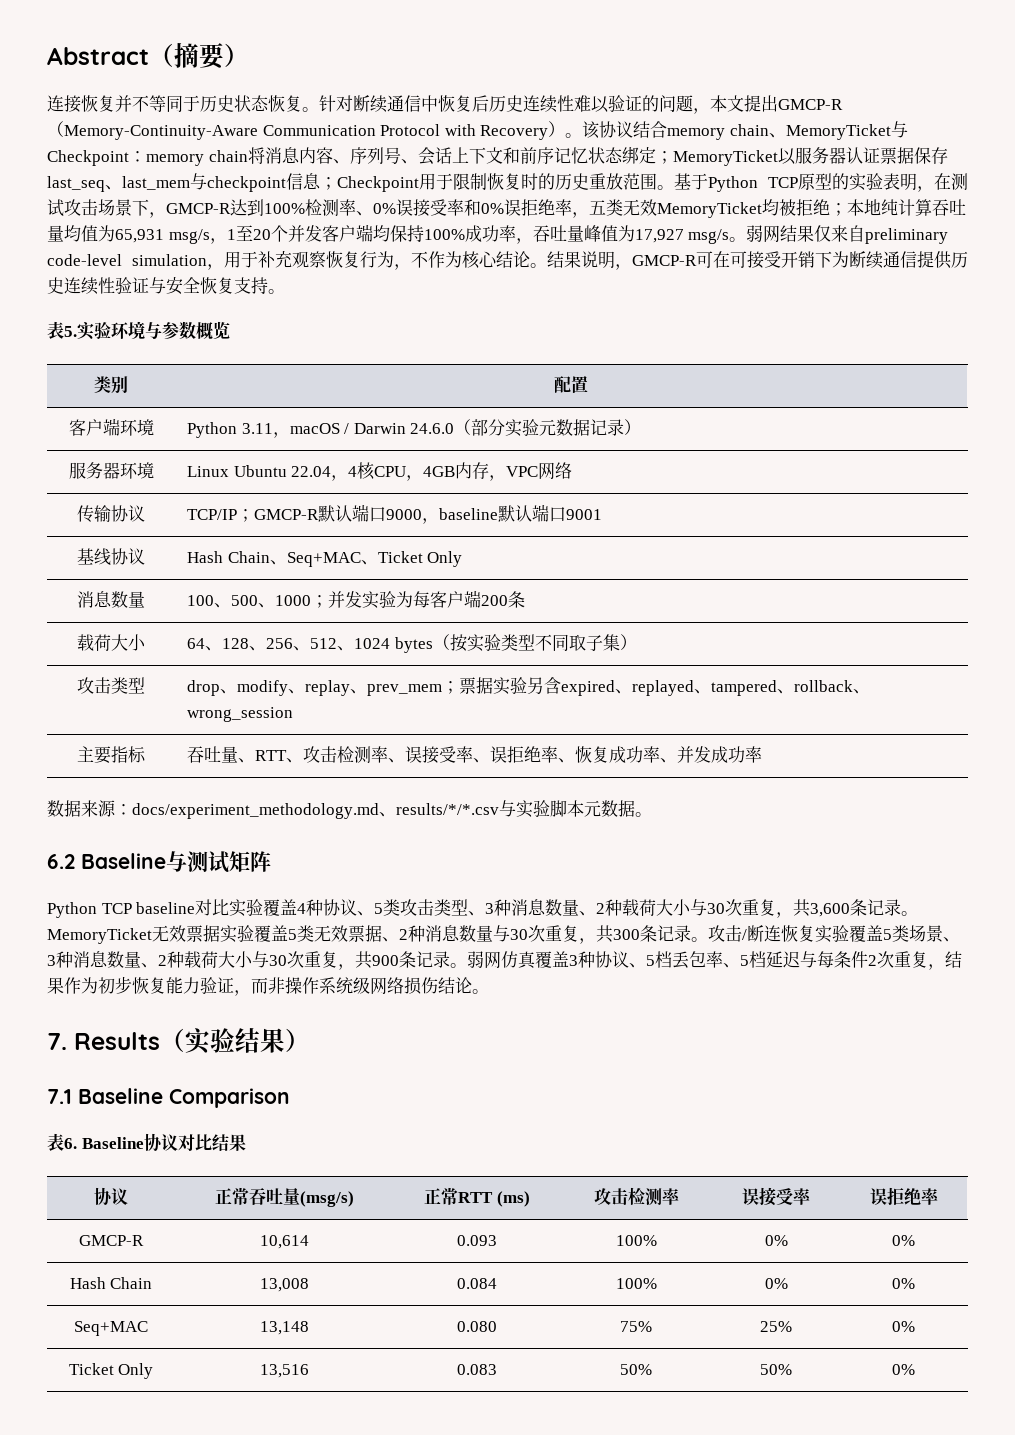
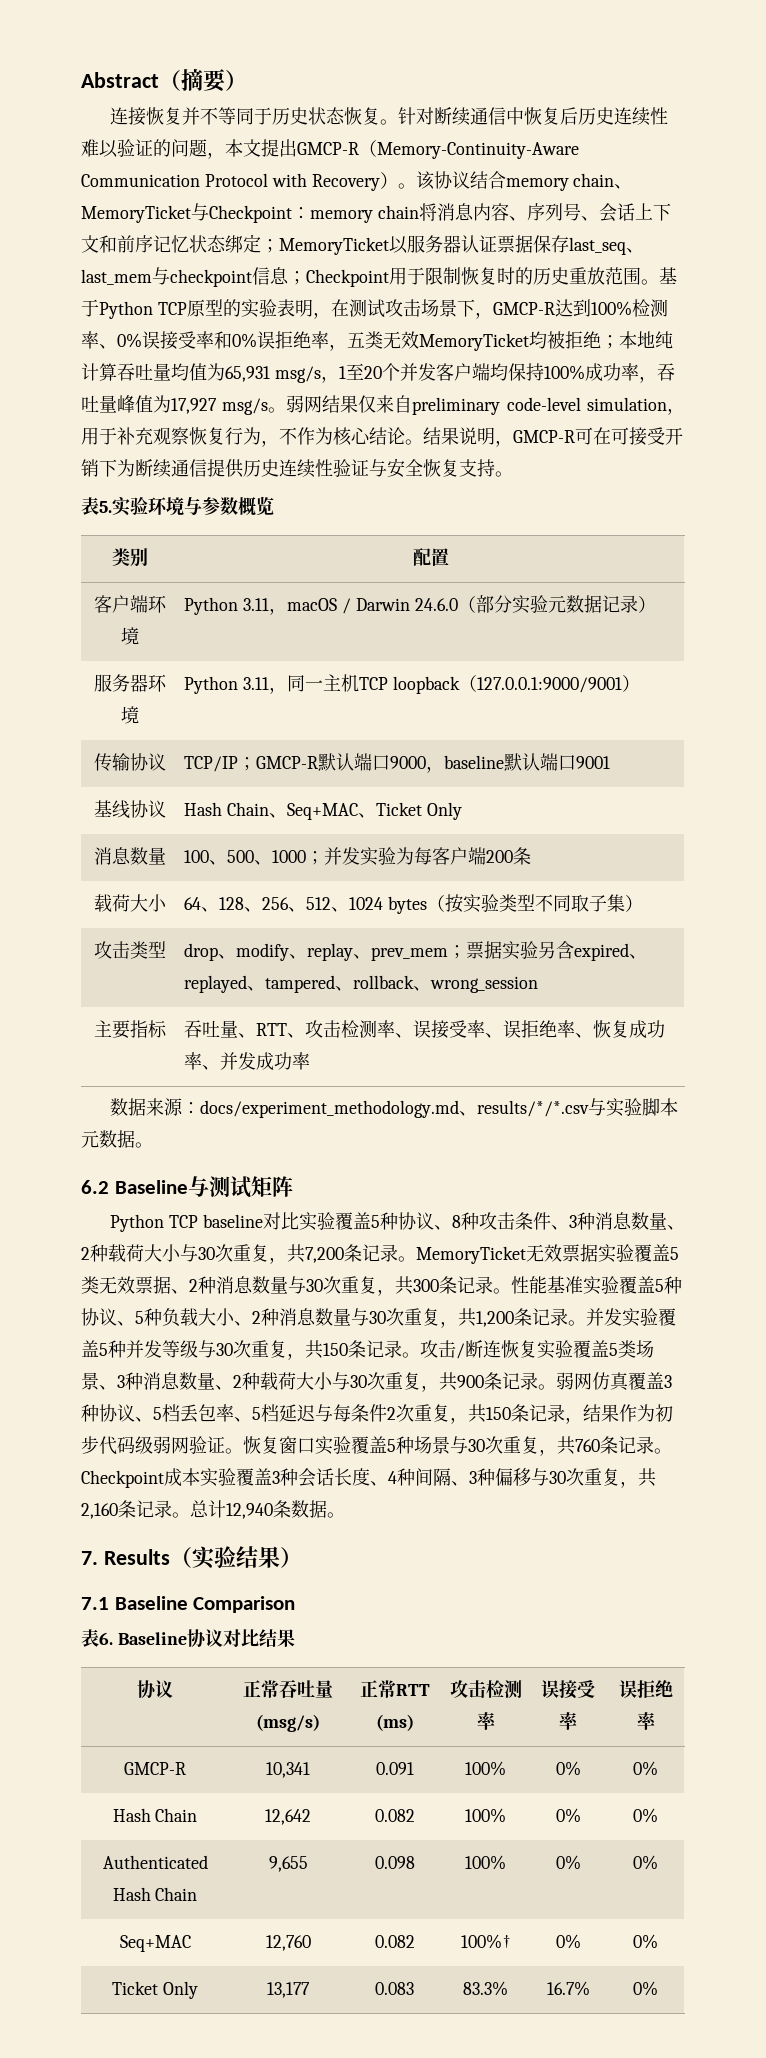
[187,462,573,481] Linux Ubuntu 22.04，4核CPU，4GB内存，VPC网络 -> [184,674,641,694] Python 3.11，同一主机TCP loopback（127.0.0.1:9000/9001）
[297,899,469,916] 4种协议、5类攻击类型 -> [371,1212,551,1230] 5种协议、8种攻击条件
[810,903,851,917] 3,600 -> [305,1247,344,1263] 7,200
(708, 939) none -> [511,1276,682,1295] [81,1308,676,1328] [81,1340,420,1360] 性能基准实验覆盖5种协议、5种负载大小、2种消息数量与30次重复，共1,200条记录。并发实验覆盖5种并发等级与30次重复，共150条记录。
[945,951,962,968] [47,976,472,996] 结果作为初步恢复能力验证，而非操作系统级网络损伤结论 -> [468,1404,673,1424] [81,1436,672,1456] [81,1468,656,1488] [81,1500,327,1519] 共150条记录，结果作为初步代码级弱网验证。恢复窗口实验覆盖5种场景与30次重复，共760条记录。Checkpoint成本实验覆盖3种会话长度、4种间隔、3种偏移与30次重复，共2,160条记录。总计12,940条数据
[260,1235,309,1249] [457,1235,497,1246] 10,614 | 0.093 -> [266,1762,310,1778] [375,1762,414,1775] 10,341 | 0.091
[260,1278,309,1292] [457,1278,497,1289] 13,008 | 0.084 -> [265,1809,311,1825] [374,1809,415,1822] [465,1808,506,1823] [555,1808,581,1823] [633,1808,658,1823] [102,1855,208,1869] [112,1887,198,1901] [268,1856,308,1872] [374,1856,415,1869] 12,642 | 0.082 | 100% | 0% | 0% // Authenticated Hash Chain | 9,655 | 0.098
[260,1321,309,1335] [457,1321,497,1332] [620,1321,652,1332] [760,1321,792,1332] 13,148 | 0.080 | 75% | 25% -> [265,1935,311,1951] [374,1935,415,1948] [460,1934,511,1949] [555,1934,581,1949] 12,760 | 0.082 | 100%† | 0%
[260,1364,309,1378] 13,516 -> [267,1982,310,1998] 13,177
[620,1364,652,1375] [760,1364,792,1375] 50% | 50% -> [463,1981,508,1996] [546,1981,590,1996] 83.3% | 16.7%

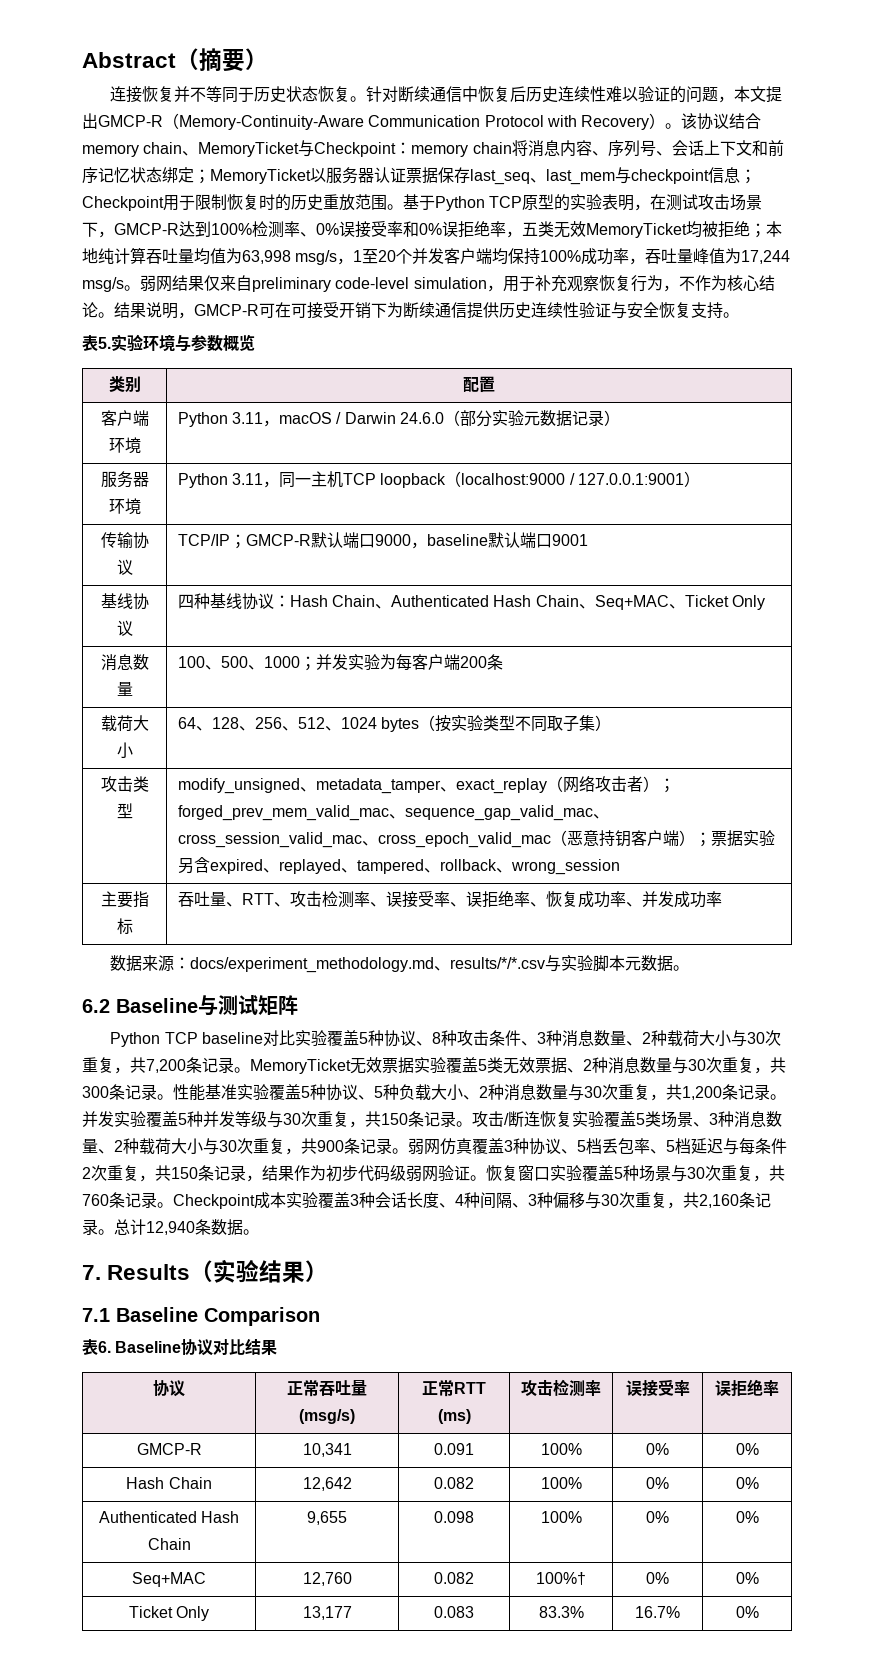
[225,366,270,382] 65,931 -> [242,250,291,264] 63,998
[171,398,217,414] 17,927 -> [741,250,791,264] 17,244
[477,677,623,693] 127.0.0.1:9000/9001 -> [461,473,684,485] localhost:9000 / 127.0.0.1:9001
(166, 809) none -> [177,593,490,610] 四种基线协议：Hash Chain、Authenticated
[184,943,449,961] drop、modify、replay、prev_mem -> [177,775,675,794] [177,805,609,821] [177,830,695,848] modify_unsigned、metadata_tamper、exact_replay（网络攻击者）；forged_prev_mem_valid_mac、sequence_gap_valid_mac、cross_session_valid_mac、cross_epoch_valid_mac（恶意持钥客户端）

